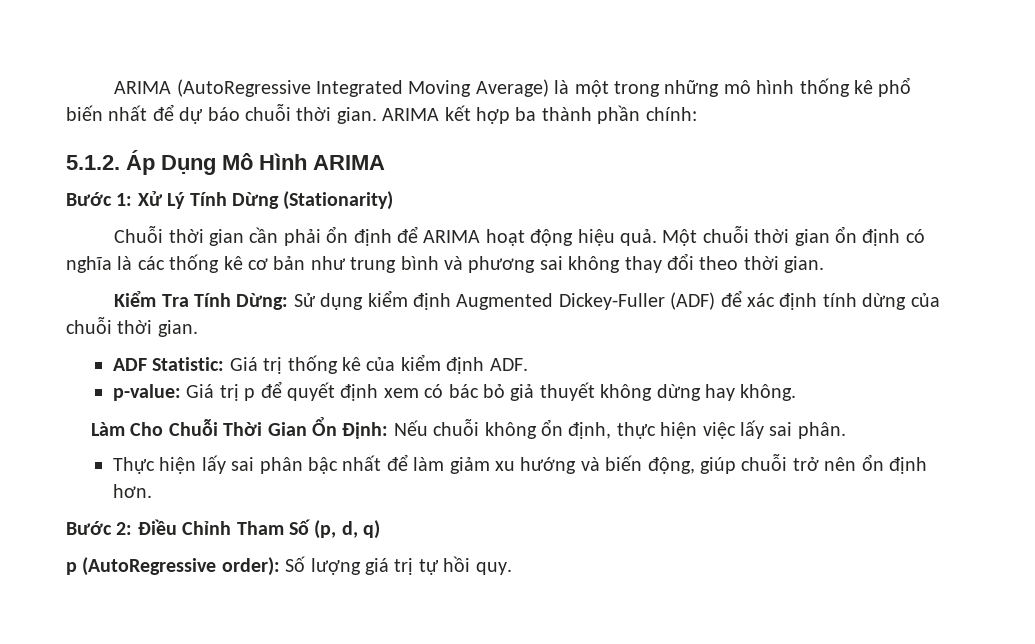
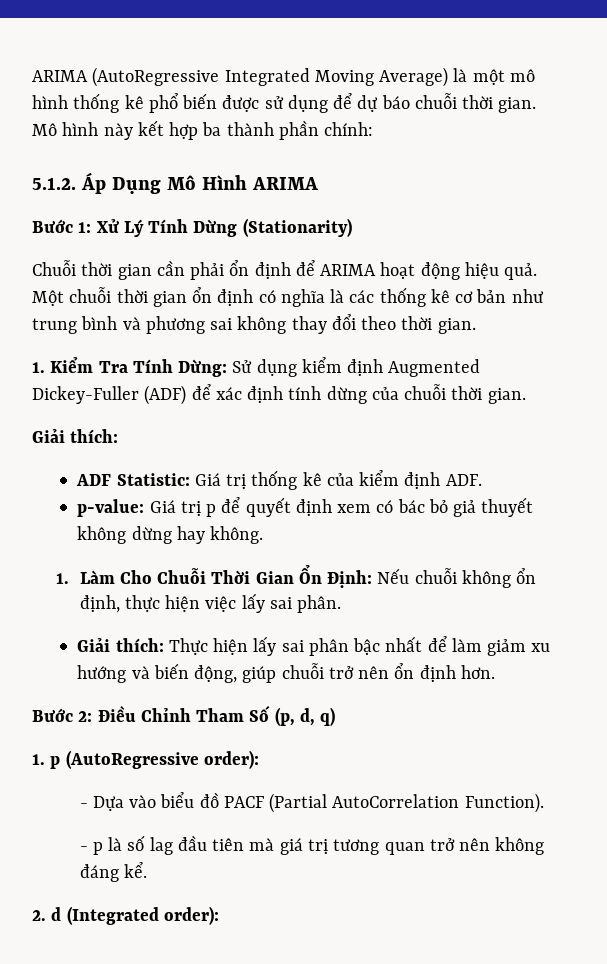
[613,80,720,97] trong những -> (505, 77) none
[108,105,148,121] nhất -> [222,95,328,113] được sử dụng
[382,108,440,121] ARIMA -> [32,122,133,140] Mô hình này
(825, 264) none -> [32,362,45,373] 1.
(198, 328) none -> [32,429,119,443] // Giải thích:
(797, 392) none -> [55,573,69,584] 1.
(846, 430) none -> [77,638,164,652] Giải thích:
(381, 529) none -> [32,754,45,765] 1.
[285,556,512,575] Số lượng giá trị tự hồi quy. -> [79,792,544,813] [79,835,545,855] [79,862,147,882] [32,906,219,925] // - Dựa vào biểu đồ PACF (Partial AutoCorrelation Function). // - p là số lag đầu tiên mà giá trị tương quan trở nên không đáng kể. // 2. d (Integrated order):

